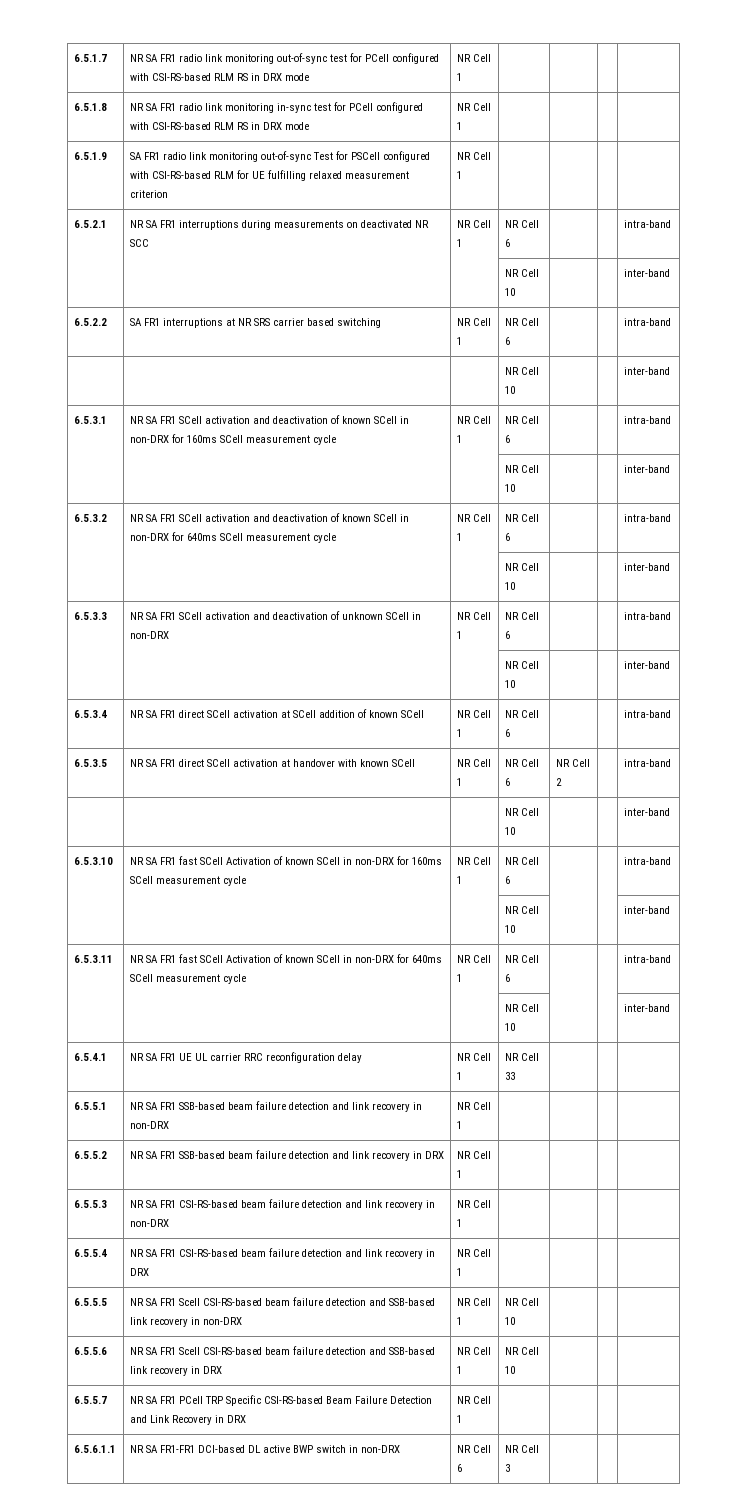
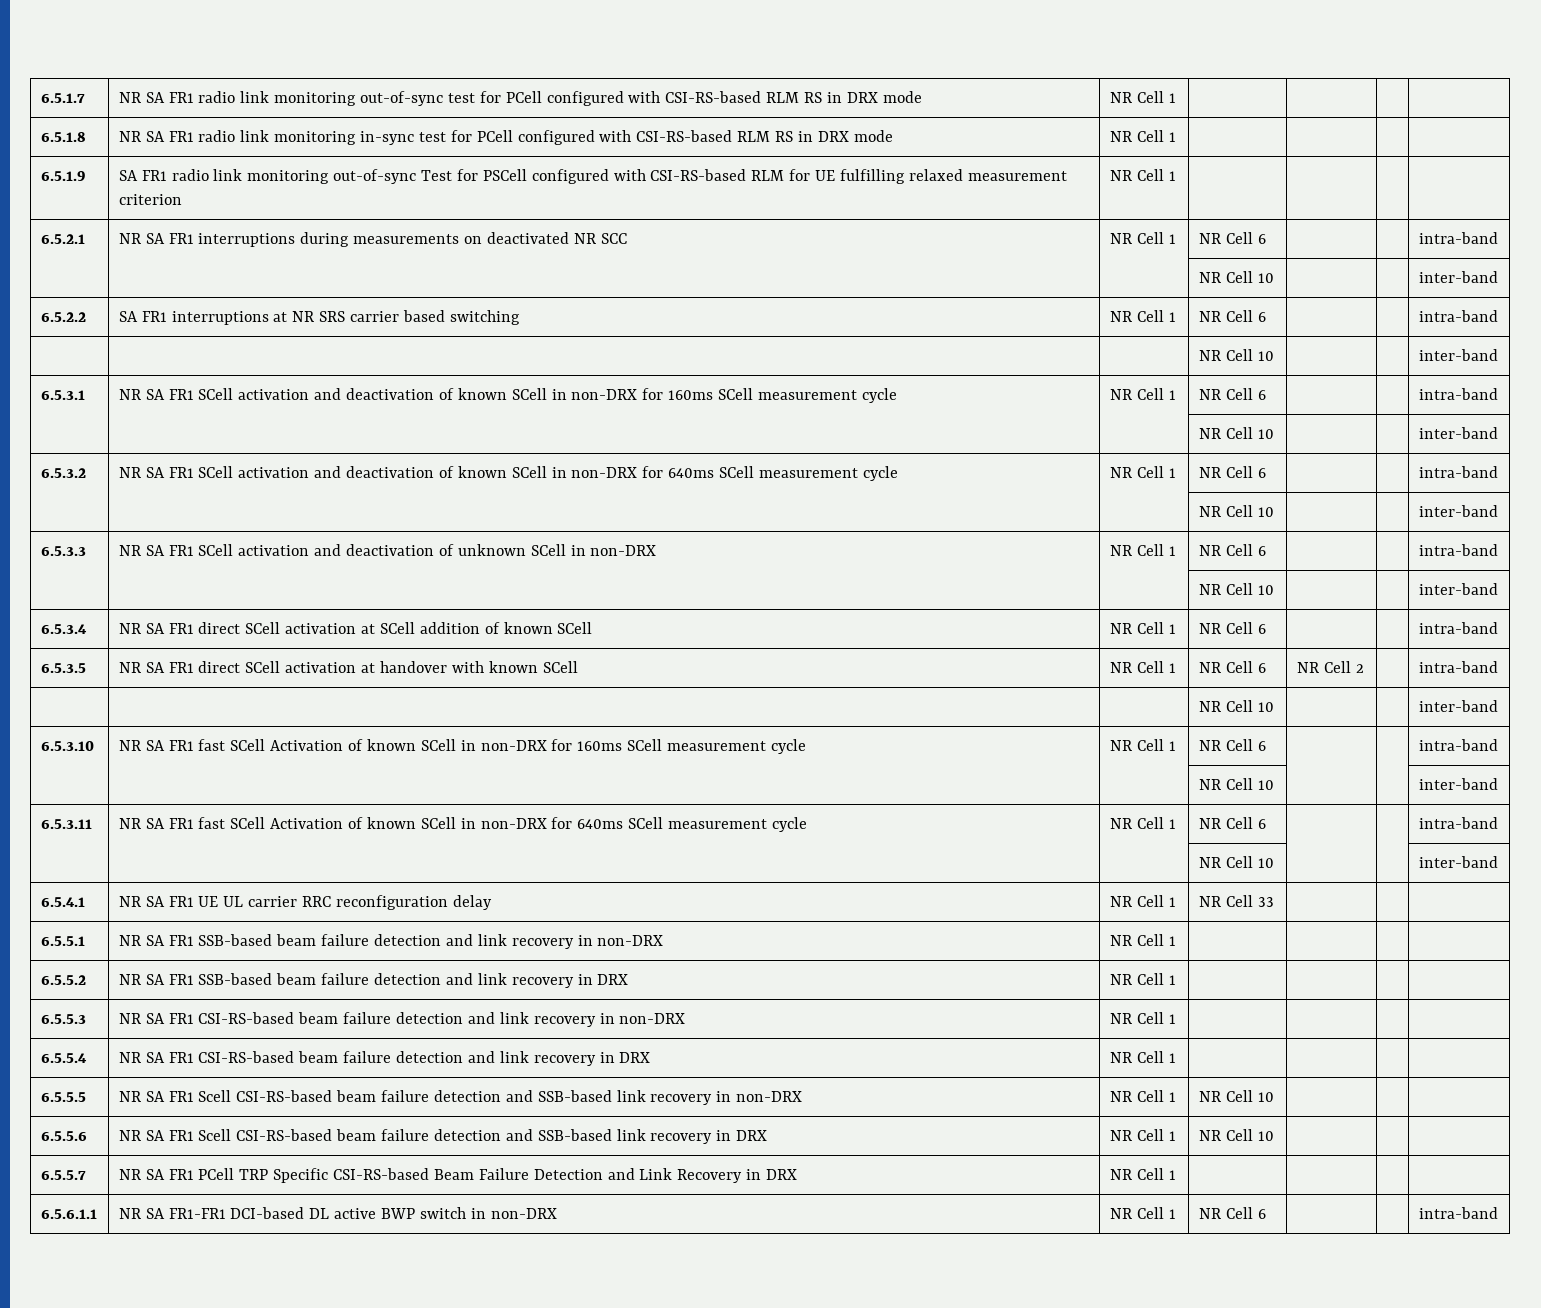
[456,1464,462,1472] [504,1445,539,1453] [504,1464,510,1472] 6 | NR Cell 3 | | | -> [1168,1209,1176,1219] [1198,1207,1266,1219] [1418,1207,1498,1219] 1 | NR Cell 6 | | | intra-band

